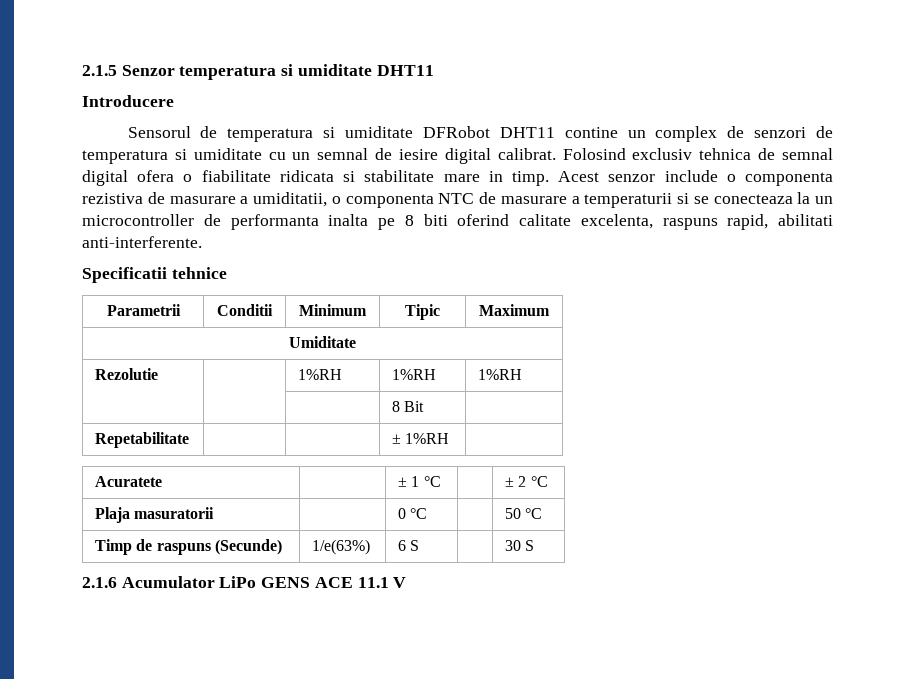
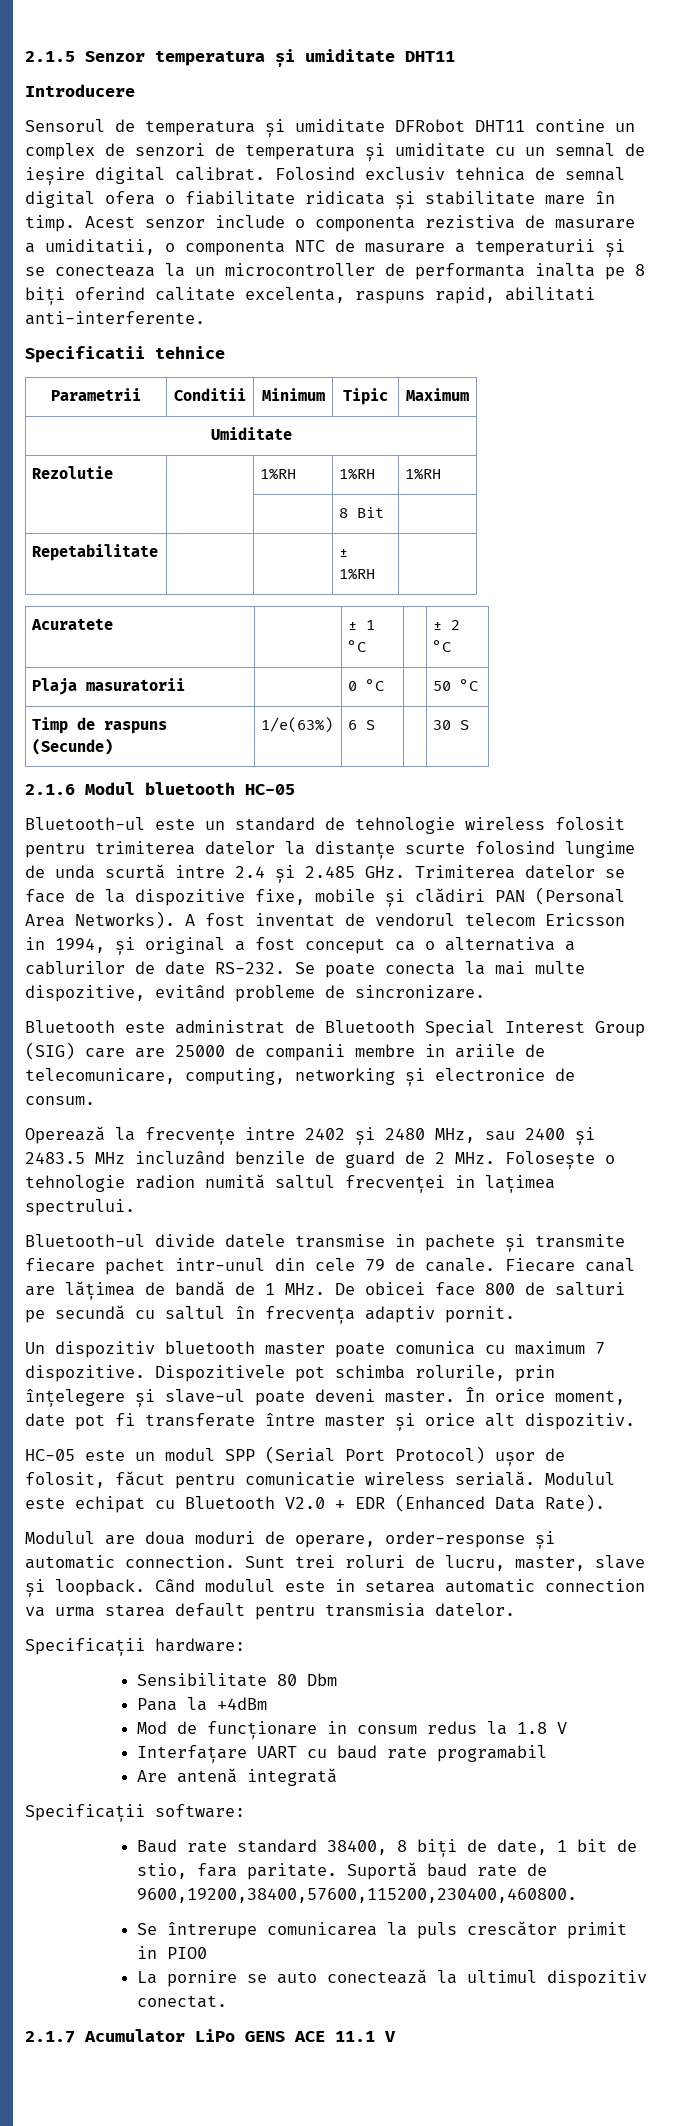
[281,64,294,76] si -> [275,49,295,67] și
[323,127,336,138] si -> [265,119,285,137] și
[174,149,187,160] si -> [365,143,385,161] și
[399,149,438,160] iesire -> [25,167,85,185] ieșire
[343,171,356,182] si -> [395,191,415,209] și
[488,171,503,182] in -> [595,191,615,204] în
[677,193,689,204] si -> [605,239,625,257] și
[423,214,448,226] biti -> [25,287,65,305] biți
(117, 582) none -> [85,782,295,795] [25,817,625,834] [25,841,635,859] [25,864,625,883] [25,887,625,907] [25,911,625,929] [25,937,575,955] [25,961,585,978] [25,985,485,1002] [25,1020,645,1037] [25,1042,545,1061] [25,1068,575,1086] [25,1096,95,1105] [25,1126,595,1145] [25,1151,615,1169] [25,1174,555,1193] [25,1199,135,1216] [25,1234,625,1252] [25,1258,635,1275] [25,1281,625,1300] [25,1305,515,1324] [25,1341,605,1358] [25,1365,555,1382] [25,1387,625,1407] [25,1413,635,1431] [25,1446,565,1466] [25,1471,615,1489] [25,1494,605,1513] [25,1531,555,1549] [25,1555,645,1571] [25,1579,645,1597] [25,1603,515,1620] [25,1638,245,1656] [136,1673,337,1687] [136,1697,267,1711] [136,1721,567,1739] [136,1745,547,1763] [136,1768,337,1786] [25,1804,245,1822] [136,1839,637,1857] [136,1862,547,1880] [136,1888,577,1903] [136,1921,627,1939] [136,1946,207,1959] [136,1969,647,1987] [136,1995,227,2008] [25,2031,75,2043] Modul bluetooth HC-05 // Bluetooth-ul este un standard de tehnologie wireless folosit pentru trimiterea datelor la distanțe scurte folosind lungime de unda scurtă intre 2.4 și 2.485 GHz. Trimiterea datelor se face de la dispozitive fixe, mobile și clădiri PAN (Personal Area Networks). A fost inventat de vendorul telecom Ericsson in 1994, și original a fost conceput ca o alternativa a cablurilor de date RS-232. Se poate conecta la mai multe dispozitive, evitând probleme de sincronizare. // Bluetooth este administrat de Bluetooth Special Interest Group (SIG) care are 25000 de companii membre in ariile de telecomunicare, computing, networking și electronice de consum. // Operează la frecvențe intre 2402 și 2480 MHz, sau 2400 și 2483.5 MHz incluzând benzile de guard de 2 MHz. Folosește o tehnologie radion numită saltul frecvenței in lațimea spectrului. // Bluetooth-ul divide datele transmise in pachete și transmite fiecare pachet intr-unul din cele 79 de canale. Fiecare canal are lățimea de bandă de 1 MHz. De obicei face 800 de salturi pe secundă cu saltul în frecvența adaptiv pornit. // Un dispozitiv bluetooth master poate comunica cu maximum 7 dispozitive. Dispozitivele pot schimba rolurile, prin înțelegere și slave-ul poate deveni master. În orice moment, date pot fi transferate între master și orice alt dispozitiv. // HC-05 este un modul SPP (Serial Port Protocol) ușor de folosit, făcut pentru comunicatie wireless serială. Modulul este echipat cu Bluetooth V2.0 + EDR (Enhanced Data Rate). // Modulul are doua moduri de operare, order-response și automatic connection. Sunt trei roluri de lucru, master, slave și loopback. Când modulul este in setarea automatic connection va urma starea default pentru transmisia datelor. // Specificații hardware: // Sensibilitate 80 Dbm // Pana la +4dBm // Mod de funcționare in consum redus la 1.8 V // Interfațare UART cu baud rate programabil // Are antenă integrată // Specificații software: // Baud rate standard 38400, 8 biți de date, 1 bit de stio, fara paritate. Suportă baud rate de 9600,19200,38400,57600,115200,230400,460800. // Se întrerupe comunicarea la puls crescător primit in PIO0 // La pornire se auto conectează la ultimul dispozitiv conectat. // 2.1.7

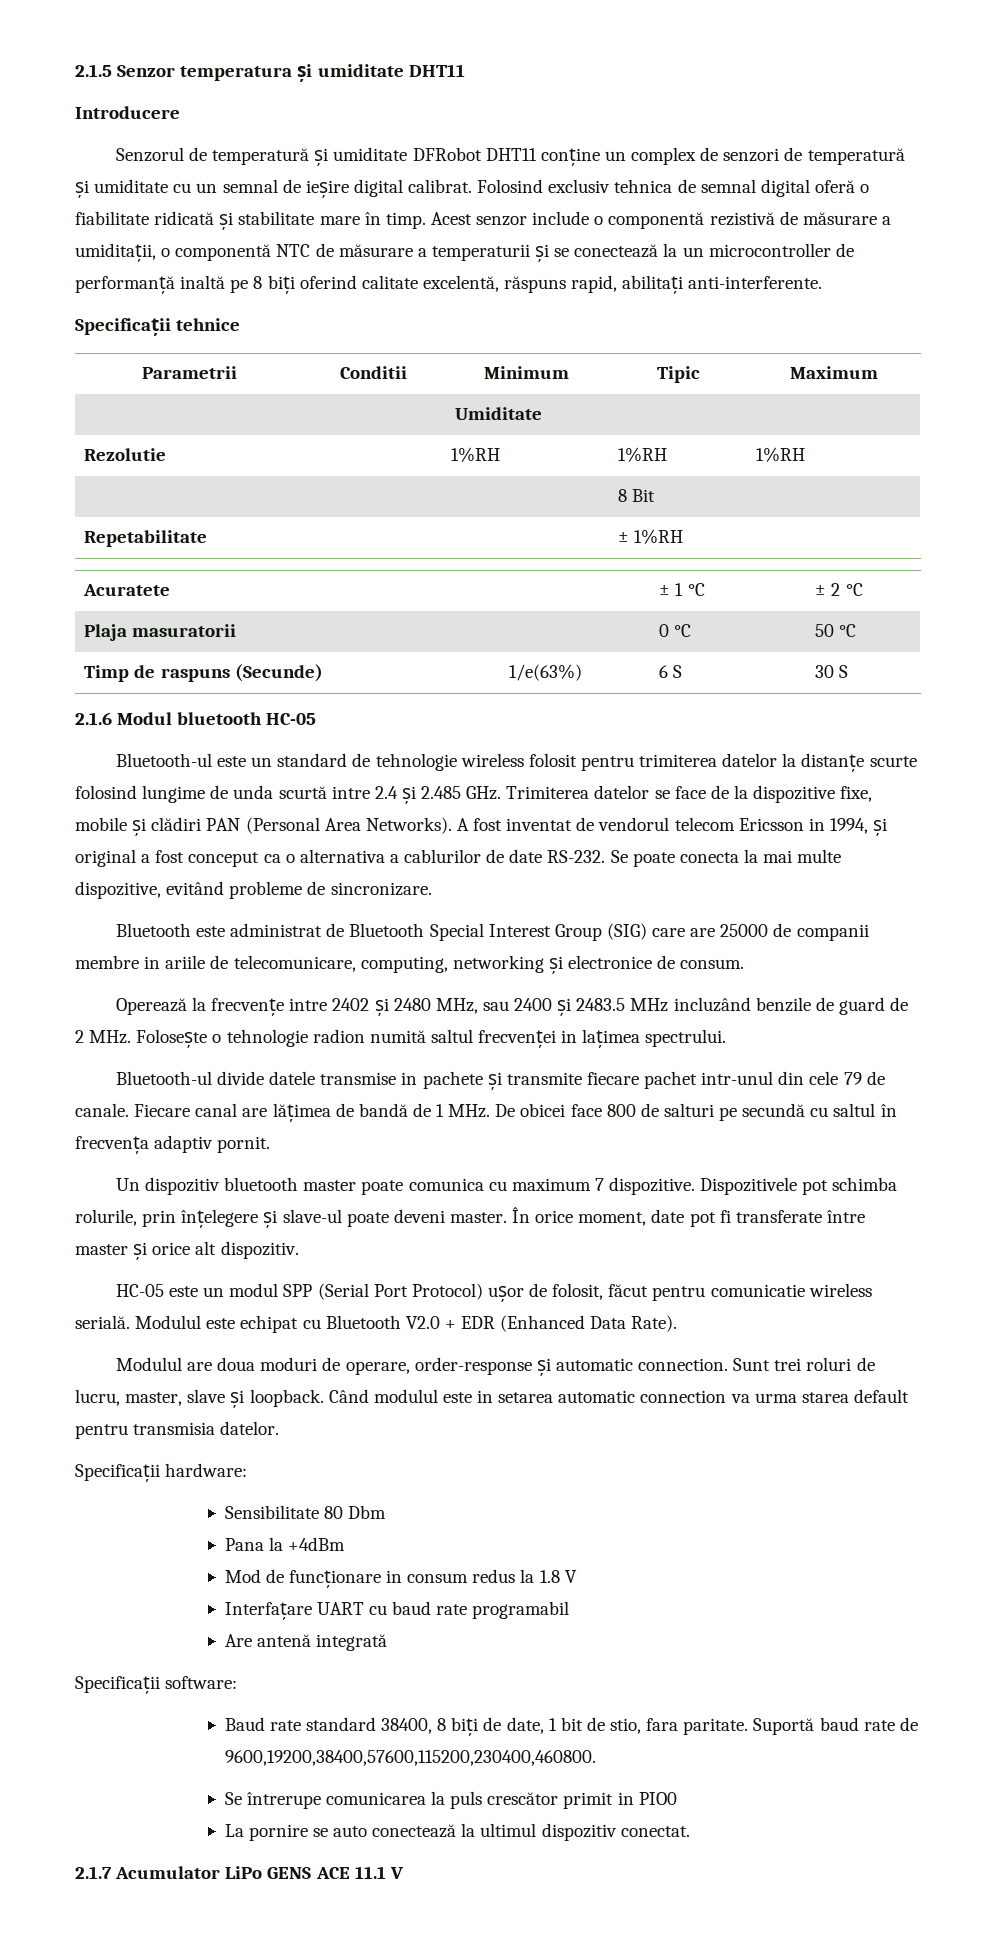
[25,119,255,136] Sensorul de temperatura -> [115,147,310,165] Senzorul de temperatură
[535,119,605,132] contine -> [540,148,600,166] conține
[245,144,355,160] temperatura -> [807,148,905,165] temperatură
[105,191,155,205] ofera -> [814,180,855,193] oferă
[305,191,385,205] ridicata -> [154,211,215,225] ridicată
[315,215,635,232] [25,239,285,256] componenta rezistiva de masurare a umiditatii, o componenta -> [608,211,891,229] [75,243,272,262] componentă rezistivă de măsurare a umiditații, o componentă
[365,243,445,253] masurare -> [338,244,413,257] măsurare
[55,264,155,277] conecteaza -> [574,244,659,258] conectează
[415,263,595,280] performanta inalta -> [75,275,226,294] performanță inaltă
[245,287,595,304] excelenta, raspuns rapid, abilitati -> [422,275,684,294] excelentă, răspuns rapid, abilitați
[25,346,145,363] Specificatii -> [75,318,171,336] Specificații

